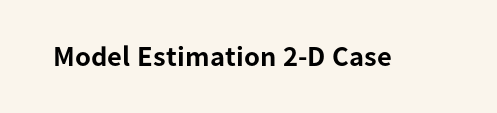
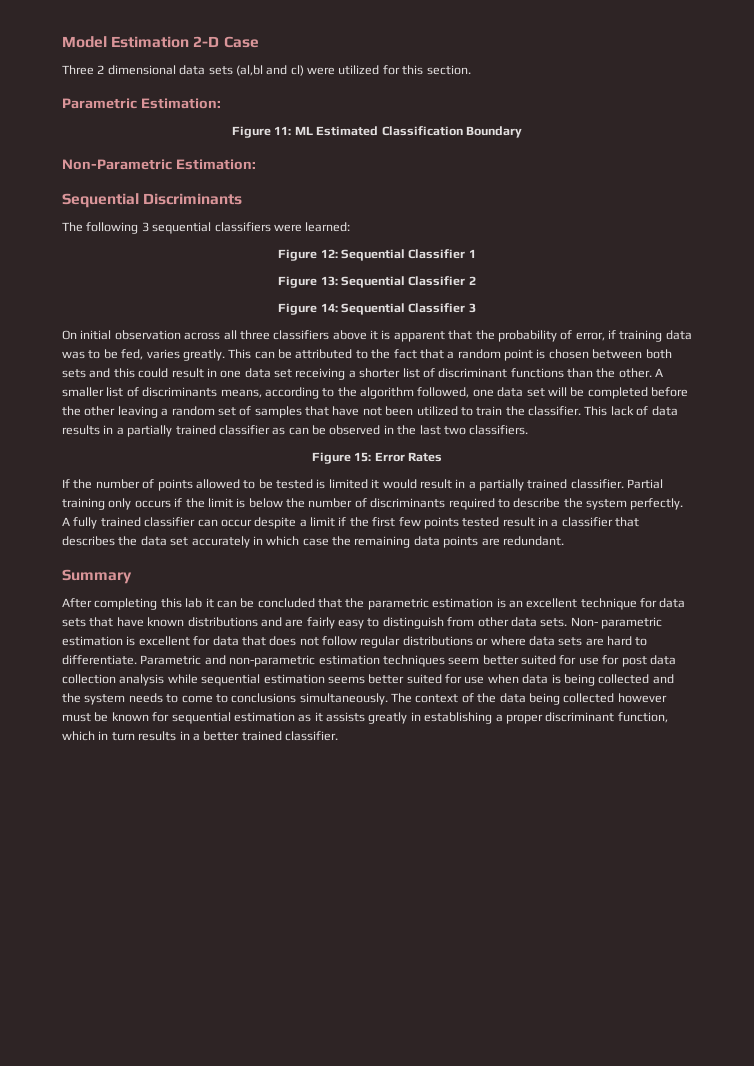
(392, 56) none -> [62,65,471,76] [62,98,221,109] [232,126,522,138] [62,159,256,170] [62,193,243,208] [62,222,351,234] [278,249,476,261] [278,276,476,288] [278,303,476,315] [62,330,692,342] [62,349,672,361] [62,368,664,380] [62,387,688,399] [62,406,678,418] [62,425,529,437] [311,452,443,464] [62,479,664,491] [62,498,684,510] [62,517,640,529] [62,536,564,548] [62,569,132,584] [62,598,686,610] [62,617,662,629] [62,636,648,648] [62,655,676,667] [62,674,674,686] [62,693,667,705] [62,712,668,724] [62,731,338,741] // Three 2 dimensional data sets (al,bl and cl) were utilized for this section. // Parametric Estimation: // Figure 11: ML Estimated Classification Boundary // Non-Parametric Estimation: // Sequential Discriminants // The following 3 sequential classifiers were learned: // Figure 12: Sequential Classifier 1 // Figure 13: Sequential Classifier 2 // Figure 14: Sequential Classifier 3 // On initial observation across all three classifiers above it is apparent that the probability of error, if training data was to be fed, varies greatly. This can be attributed to the fact that a random point is chosen between both sets and this could result in one data set receiving a shorter list of discriminant functions than the other. A smaller list of discriminants means, according to the algorithm followed, one data set will be completed before the other leaving a random set of samples that have not been utilized to train the classifier. This lack of data results in a partially trained classifier as can be observed in the last two classifiers. // Figure 15: Error Rates // If the number of points allowed to be tested is limited it would result in a partially trained classifier. Partial training only occurs if the limit is below the number of discriminants required to describe the system perfectly. A fully trained classifier can occur despite a limit if the first few points tested result in a classifier that describes the data set accurately in which case the remaining data points are redundant. // Summary // After completing this lab it can be concluded that the parametric estimation is an excellent technique for data sets that have known distributions and are fairly easy to distinguish from other data sets. Non- parametric estimation is excellent for data that does not follow regular distributions or where data sets are hard to differentiate. Parametric and non-parametric estimation techniques seem better suited for use for post data collection analysis while sequential estimation seems better suited for use when data is being collected and the system needs to come to conclusions simultaneously. The context of the data being collected however must be known for sequential estimation as it assists greatly in establishing a proper discriminant function, which in turn results in a better trained classifier.

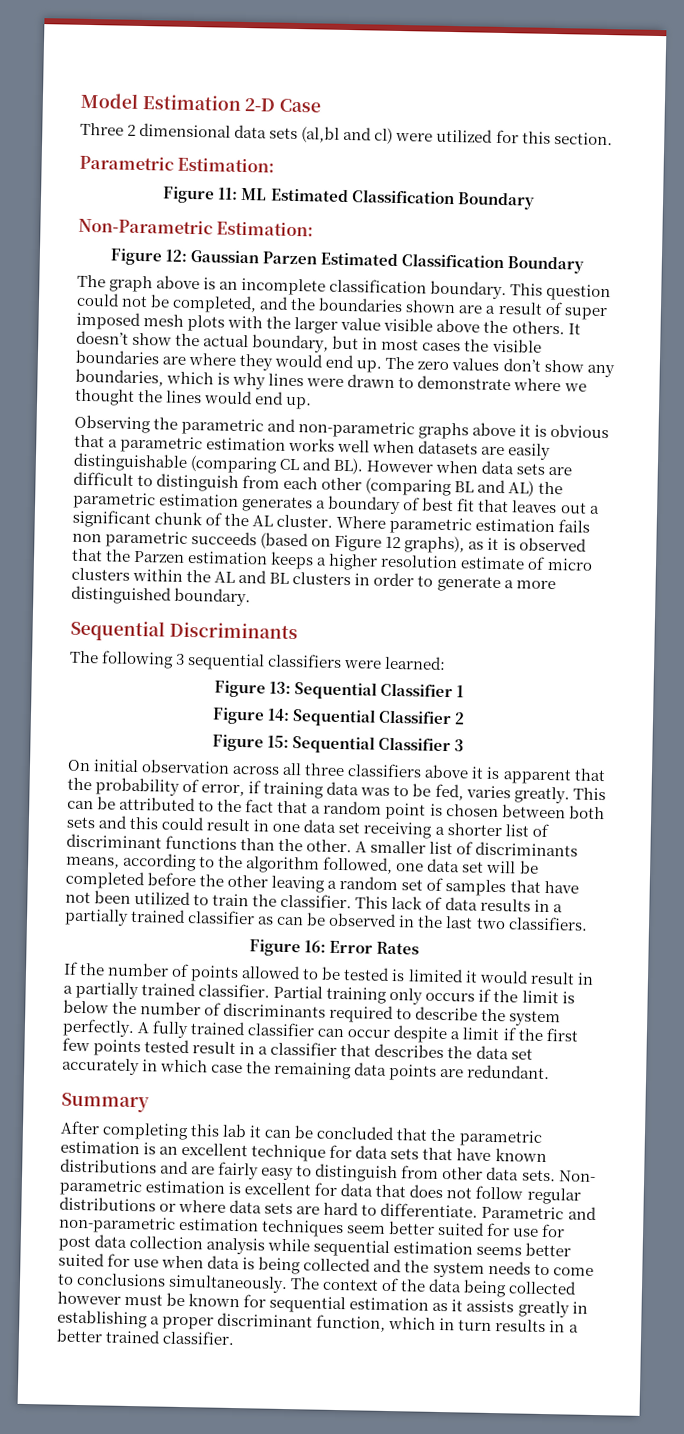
(256, 164) none -> [109,248,585,274] [77,274,612,302] [76,292,607,321] [76,311,581,335] [76,330,542,353] [75,349,615,378] [75,368,587,392] [74,388,313,410] [74,414,610,440] [74,434,552,461] [73,452,573,476] [73,471,563,497] [73,491,600,515] [72,509,591,535] [72,530,587,554] [71,548,593,571] [71,567,556,593] [71,585,252,607] // Figure 12: Gaussian Parzen Estimated Classification Boundary // The graph above is an incomplete classification boundary. This question could not be completed, and the boundaries shown are a result of super imposed mesh plots with the larger value visible above the others. It doesn’t show the actual boundary, but in most cases the visible boundaries are where they would end up. The zero values don’t show any boundaries, which is why lines were drawn to demonstrate where we thought the lines would end up. // Observing the parametric and non-parametric graphs above it is obvious that a parametric estimation works well when datasets are easily distinguishable (comparing CL and BL). However when data sets are difficult to distinguish from each other (comparing BL and AL) the parametric estimation generates a boundary of best fit that leaves out a significant chunk of the AL cluster. Where parametric estimation fails non parametric succeeds (based on Figure 12 graphs), as it is observed that the Parzen estimation keeps a higher resolution estimate of micro clusters within the AL and BL clusters in order to generate a more distinguished boundary.
[320,249,338,258] 12: -> [268,681,291,694] 13:
[320,276,338,286] 13: -> [266,708,290,721] 14:
[320,303,338,312] 14: -> [266,735,289,748] 15:
[354,452,372,462] 15: -> [303,940,326,953] 16:

